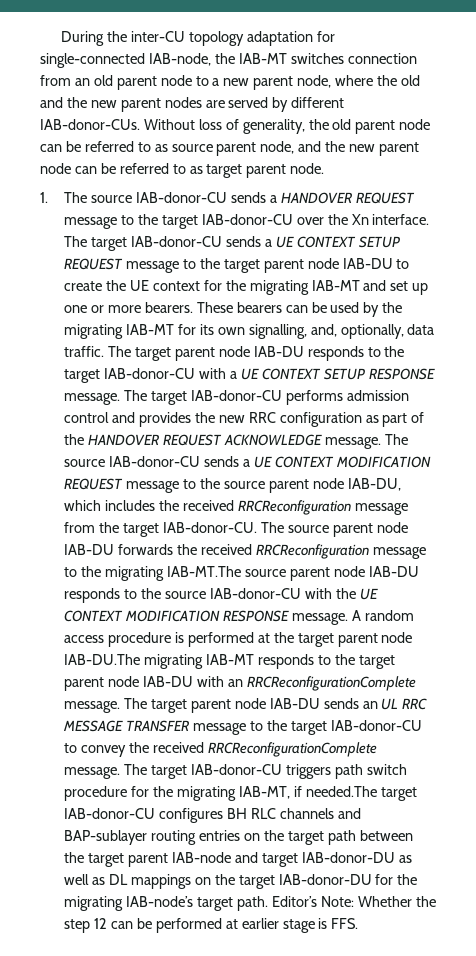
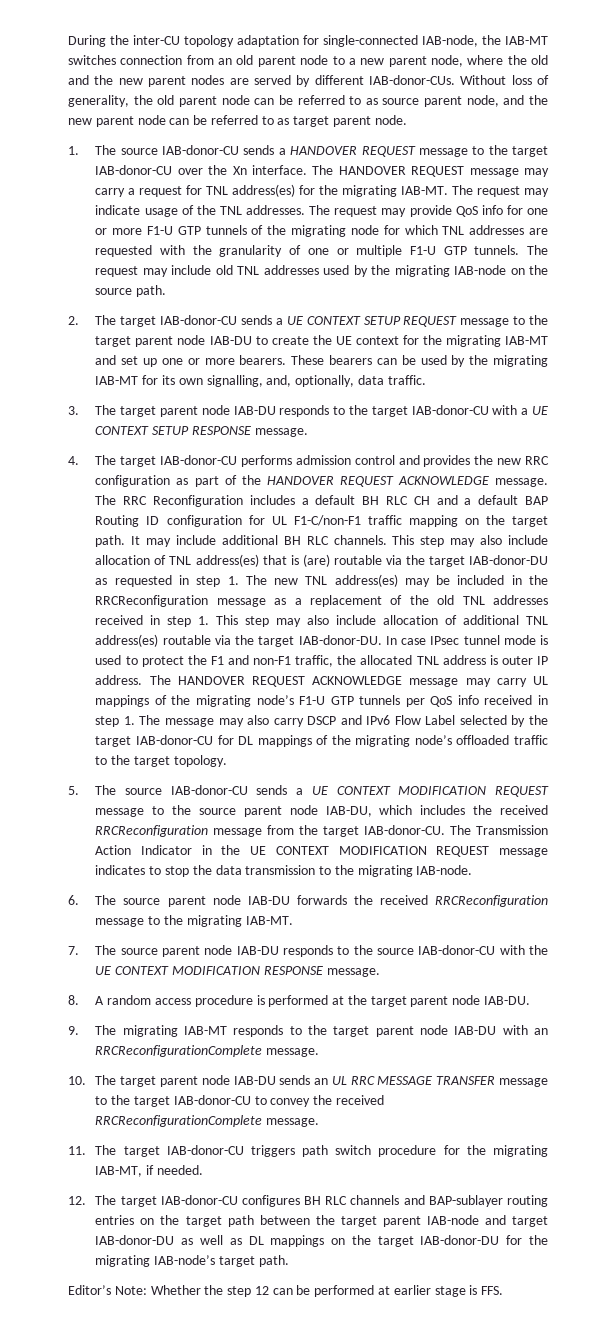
(88, 241) none -> [338,166,549,177] [95,184,549,197] [95,205,548,217] [95,225,548,237] [95,245,548,257] [95,265,548,277] [95,285,167,297] [68,315,117,325] HANDOVER REQUEST message may carry a request for TNL address(es) for the migrating IAB-MT. The request may indicate usage of the TNL addresses. The request may provide QoS info for one or more F1-U GTP tunnels of the migrating node for which TNL addresses are requested with the granularity of one or multiple F1-U GTP tunnels. The request may include old TNL addresses used by the migrating IAB-node on the source path. // 2. The
(105, 351) none -> [68,406,79,415] // 3.
(121, 399) none -> [68,456,79,465] // 4.
(408, 439) none -> [123,495,548,507] [95,515,548,527] [95,535,548,547] [95,554,548,567] [95,574,549,587] [95,595,548,607] [95,615,548,627] [95,634,548,647] [95,655,548,667] [95,675,548,687] [95,695,548,707] [95,715,548,727] [95,735,548,747] [95,755,227,767] [68,785,117,795] RRC Reconfiguration includes a default BH RLC CH and a default BAP Routing ID configuration for UL F1-C/non-F1 traffic mapping on the target path. It may include additional BH RLC channels. This step may also include allocation of TNL address(es) that is (are) routable via the target IAB-donor-DU as requested in step 1. The new TNL address(es) may be included in the RRCReconfiguration message as a replacement of the old TNL addresses received in step 1. This step may also include allocation of additional TNL address(es) routable via the target IAB-donor-DU. In case IPsec tunnel mode is used to protect the F1 and non-F1 traffic, the allocated TNL address is outer IP address. The HANDOVER REQUEST ACKNOWLEDGE message may carry UL mappings of the migrating node’s F1-U GTP tunnels per QoS info received in step 1. The message may also carry DSCP and IPv6 Flow Label selected by the target IAB-donor-CU for DL mappings of the migrating node’s offloaded traffic to the target topology. // 5. The
(284, 527) none -> [475,825,548,835] [95,845,548,857] [95,865,473,877] [68,895,117,905] Transmission Action Indicator in the UE CONTEXT MODIFICATION REQUEST message indicates to stop the data transmission to the migrating IAB-node. // 6. The
[166,566,241,577] IAB-MT.The -> [245,916,293,925] [68,945,117,955] IAB-MT. // 7. The
(348, 619) none -> [68,995,79,1005] // 8.
[64,654,141,665] IAB-DU.The -> [483,996,530,1005] [68,1025,117,1035] IAB-DU. // 9. The
(121, 707) none -> [68,1076,86,1085] // 10.
(121, 773) none -> [68,1146,86,1155] // 11.
[305,786,377,797] needed.The -> [156,1165,203,1175] [68,1195,117,1205] needed. // 12. The
(268, 903) none -> (289, 1261) //

